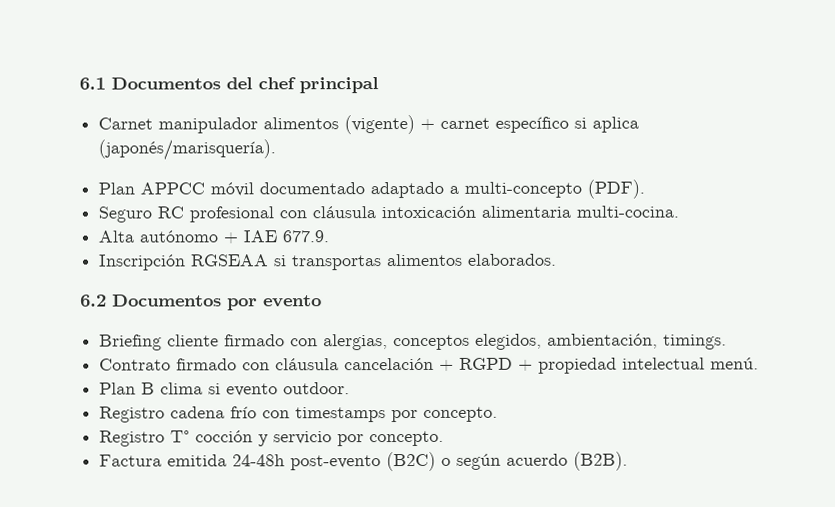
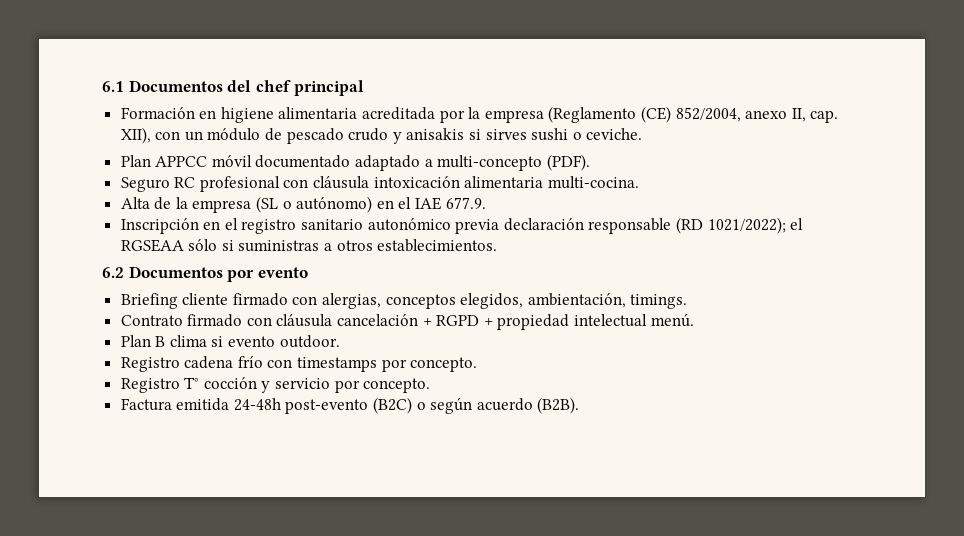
[98,115,640,135] [98,139,277,161] Carnet manipulador alimentos (vigente) + carnet específico si aplica (japonés/marisquería). -> [120,106,839,123] [120,127,643,144] Formación en higiene alimentaria acreditada por la empresa (Reglamento (CE) 852/2004, anexo II, cap. XII), con un módulo de pescado crudo y anisakis si sirves sushi o ceviche.
[139,230,330,244] [99,253,558,271] autónomo + IAE 677.9. // Inscripción RGSEAA si transportas alimentos elaborados. -> [154,196,486,213] [120,217,804,234] [120,239,498,252] de la empresa (SL o autónomo) en el IAE 677.9. // Inscripción en el registro sanitario autonómico previa declaración responsable (RD 1021/2022); el RGSEAA sólo si suministras a otros establecimientos.

